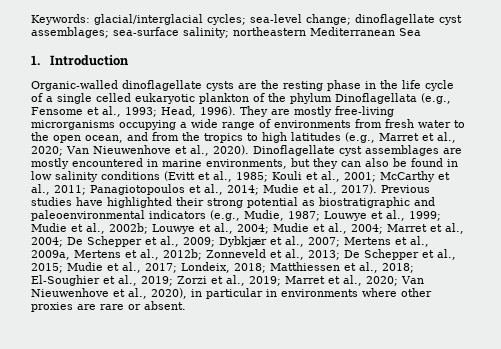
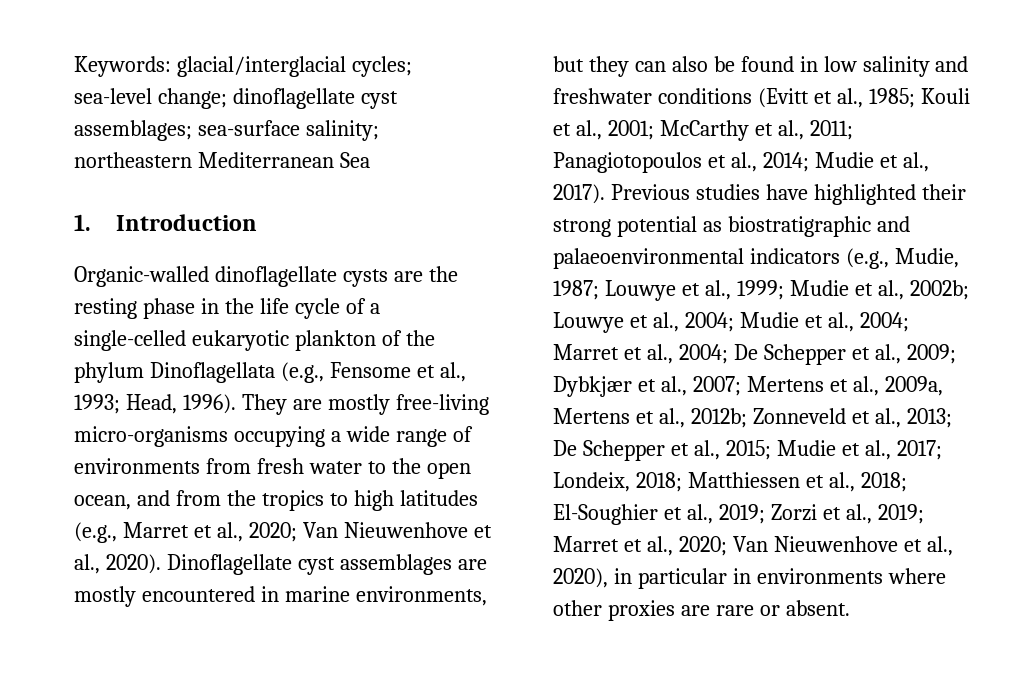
[57,93,131,104] single celled -> [74,330,186,351] single-celled
[31,120,115,130] microrganisms -> [74,426,228,447] micro-organisms
(98, 176) none -> [935,56,969,72] [553,88,652,104] and freshwater
[31,210,145,221] paleoenvironmental -> [553,248,744,269] palaeoenvironmental

